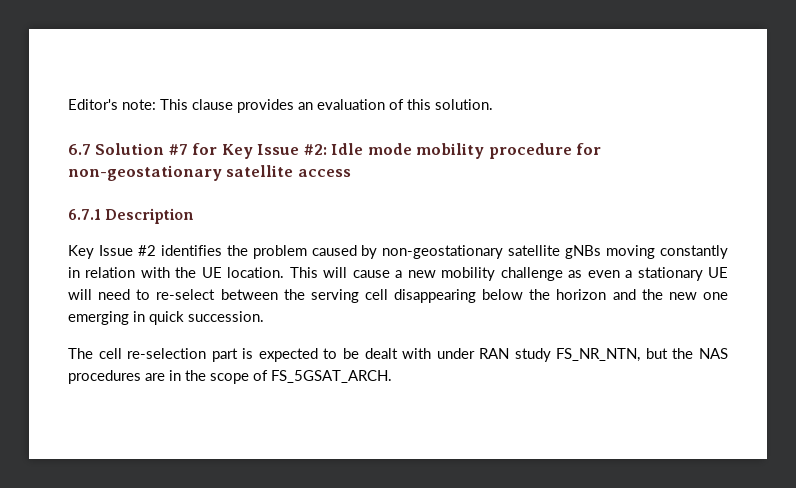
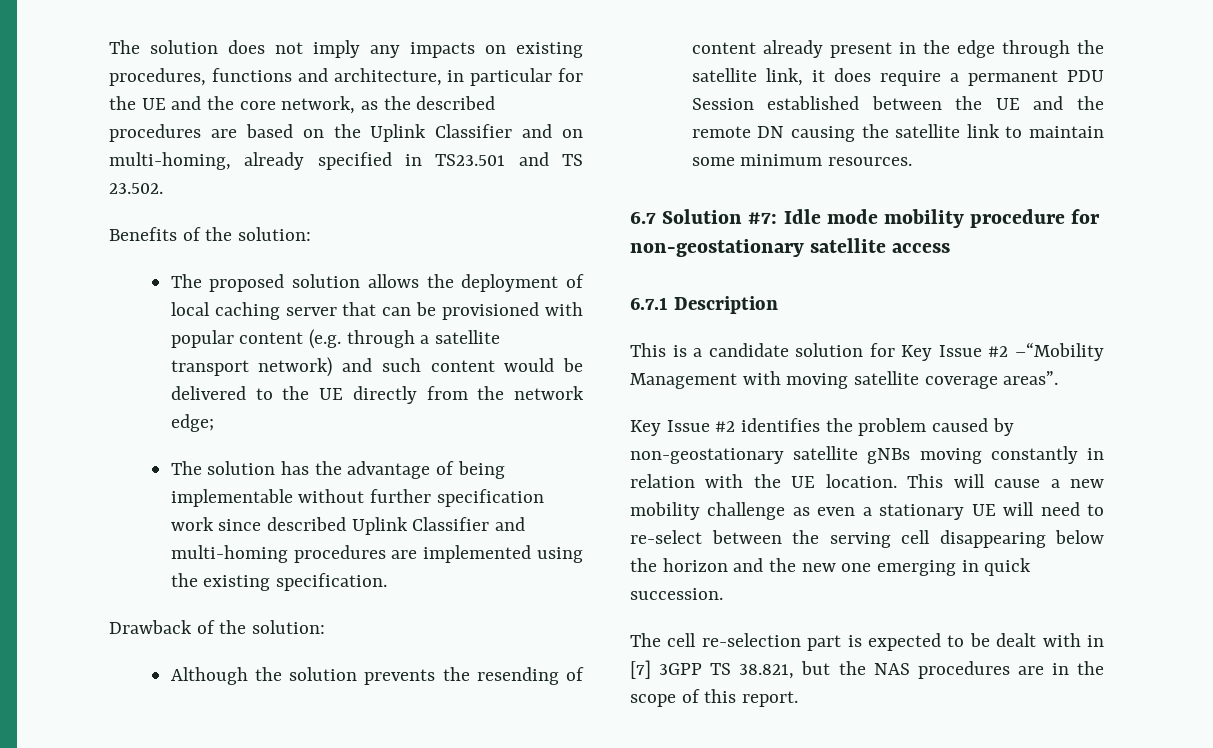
[68,99,493,113] [68,143,327,159] Editor's note: This clause provides an evaluation of this solution. // 6.7 Solution #7 for Key Issue #2: -> [109,40,583,58] [109,68,583,86] [109,96,496,114] [109,124,583,142] [109,152,583,170] [109,183,163,194] [109,227,312,241] [170,274,584,292] [170,302,583,320] [170,329,501,349] [170,357,583,377] [170,386,584,404] [170,414,214,432] [170,461,505,479] [170,489,544,507] [170,517,526,535] [170,545,583,563] [170,573,388,591] [109,620,326,634] [170,667,584,685] [691,40,1104,58] [691,68,1104,86] [691,96,1104,110] [691,124,1104,142] [691,154,913,166] [630,209,778,224] The solution does not imply any impacts on existing procedures, functions and architecture, in particular for the UE and the core network, as the described procedures are based on the Uplink Classifier and on multi-homing, already specified in TS23.501 and TS 23.502. // Benefits of the solution: // The proposed solution allows the deployment of local caching server that can be provisioned with popular content (e.g. through a satellite transport network) and such content would be delivered to the UE directly from the network edge; // The solution has the advantage of being implementable without further specification work since described Uplink Classifier and multi-homing procedures are implemented using the existing specification. // Drawback of the solution: // Although the solution prevents the resending of content already present in the edge through the satellite link, it does require a permanent PDU Session established between the UE and the remote DN causing the satellite link to maintain some minimum resources. // 6.7 Solution #7:
(195, 216) none -> [630,342,1104,361] [630,371,1059,389] // This is a candidate solution for Key Issue #2 –“Mobility Management with moving satellite coverage areas”.
[436,348,641,362] under RAN study FS_NR_NTN, -> [1087,635,1104,647] [630,660,795,679] in [7] 3GPP TS 38.821,
[271,370,392,383] FS_5GSAT_ARCH. -> [704,689,799,707] this report.

